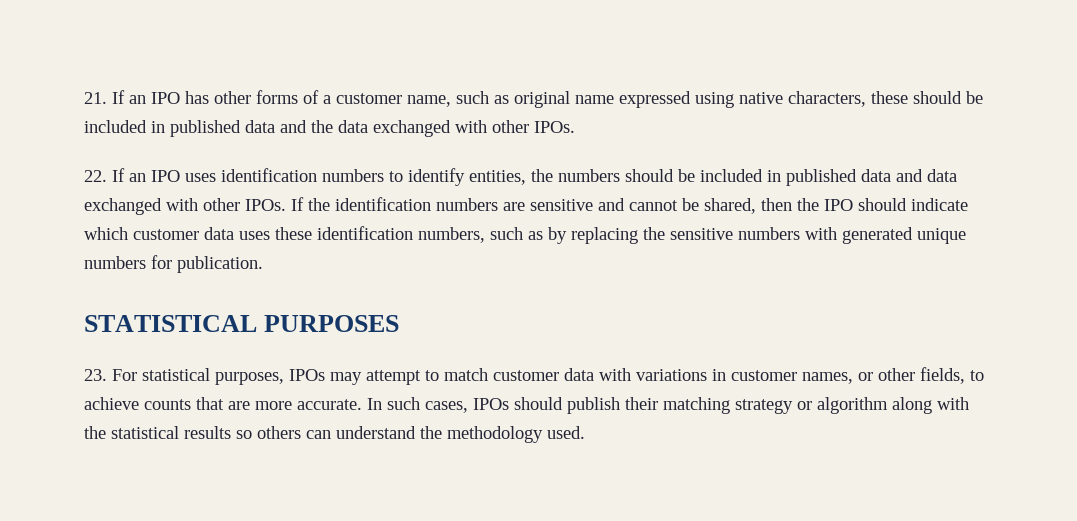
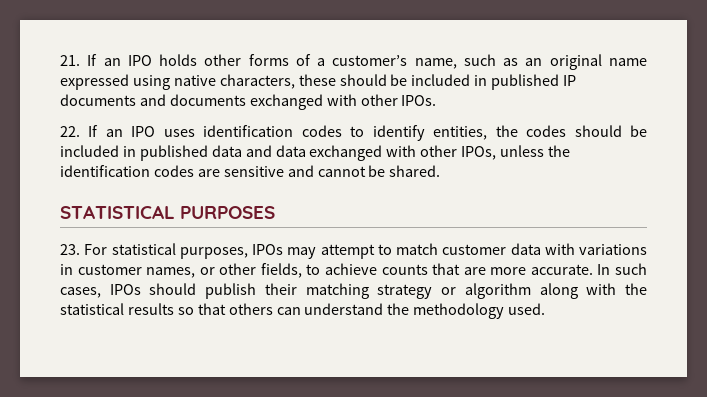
[185,91,209,104] has -> [159,54,198,66] holds
[336,93,402,104] customer -> [332,55,408,66] customer’s
(509, 99) none -> [525,58,543,66] an
[245,120,368,133] data and the data -> [563,75,577,86] [60,94,246,106] IP documents and documents
[322,169,384,182] numbers -> [301,125,342,137] codes
[558,169,620,182] numbers -> [526,125,567,137] codes
[245,197,304,211] IPOs. If -> [461,145,545,160] IPOs, unless
[436,198,498,211] numbers -> [153,165,194,177] codes
[704,198,968,214] [84,226,966,244] [84,255,263,273] shared, then the IPO should indicate which customer data uses these identification numbers, such as by replacing the sensitive numbers with generated unique numbers for publication. -> [389,165,441,177] shared.
(252, 434) none -> [197,303,226,315] that

